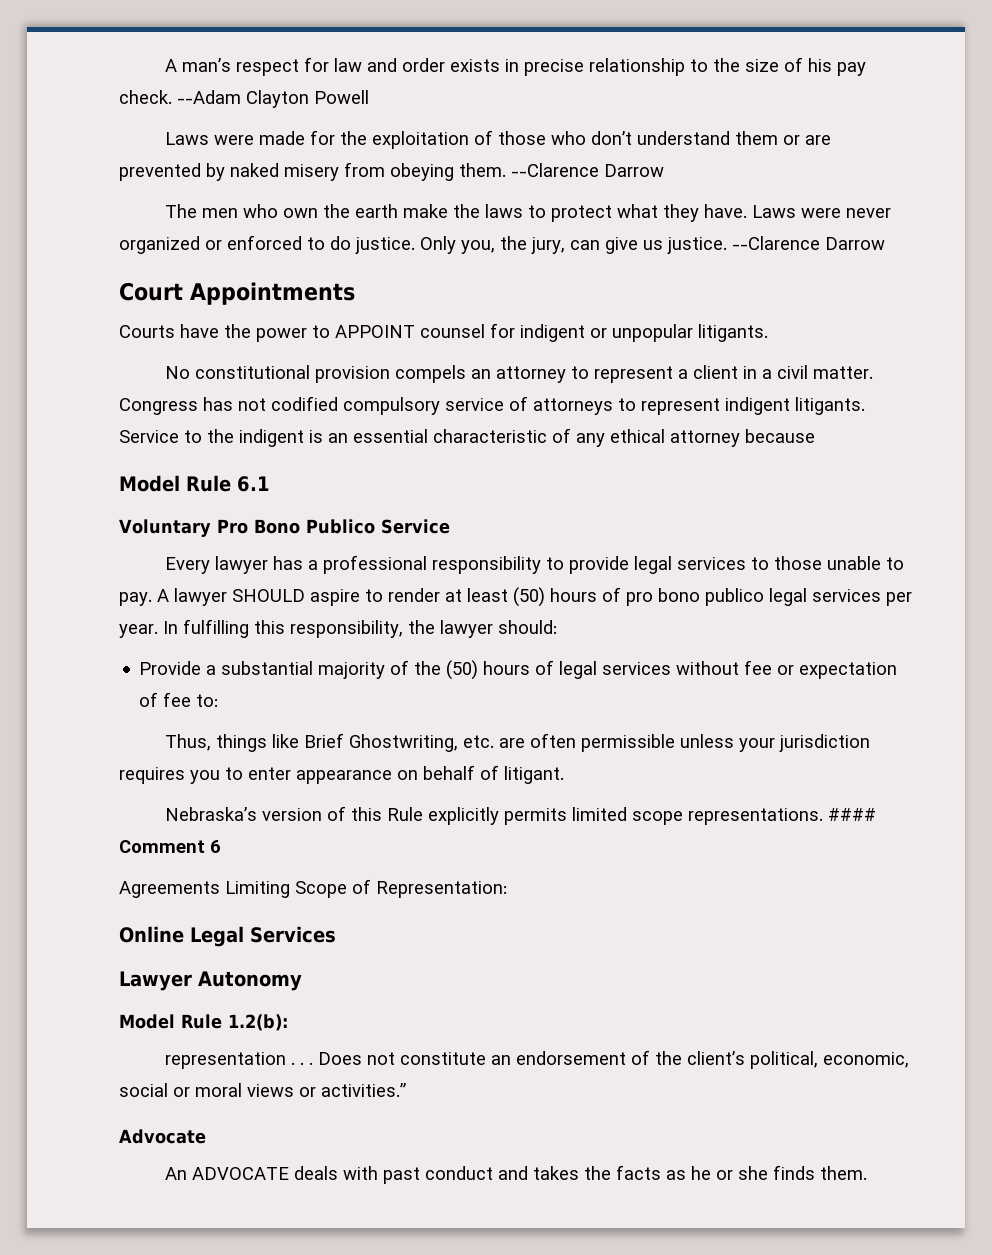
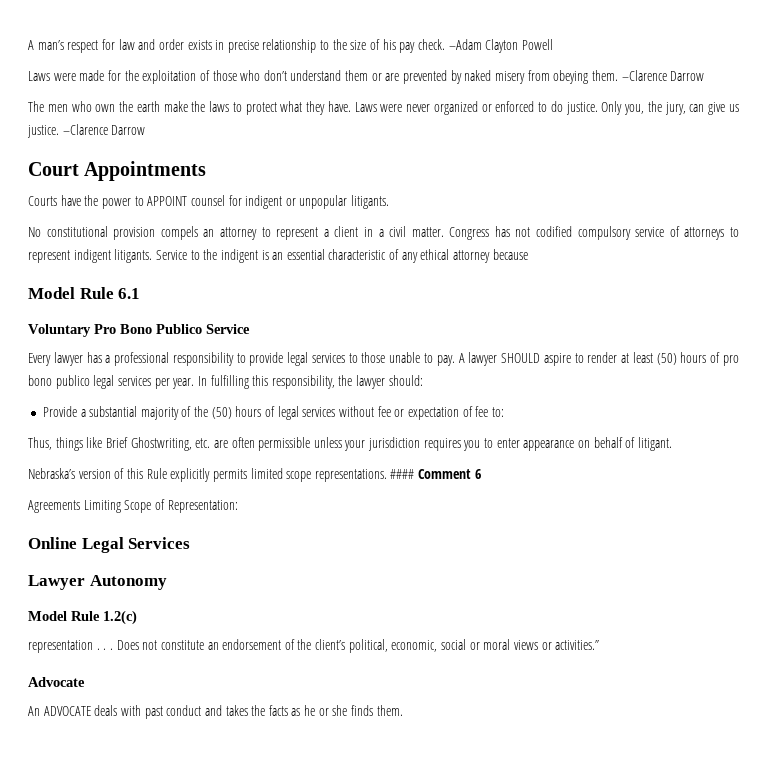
[177,90,241,104] --Adam -> [448,39,482,50] –Adam
[511,163,599,177] --Clarence -> [621,70,667,81] –Clarence
[732,236,820,250] --Clarence -> [62,124,108,135] –Clarence
[228,1014,288,1031] 1.2(b): -> [103,610,137,625] 1.2(c)

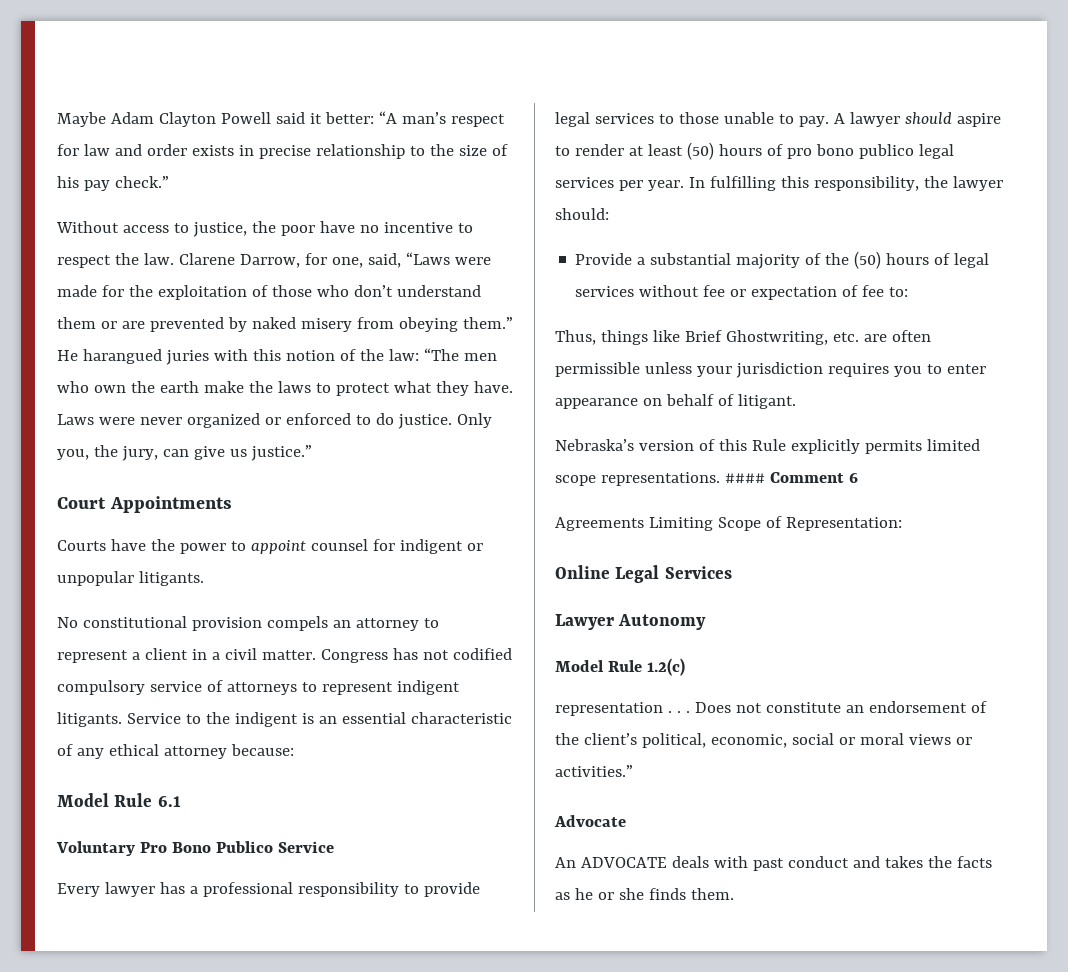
[28,40,34,50] A -> [57,111,397,127] Maybe Adam Clayton Powell said it better: “A
[417,39,553,53] [28,71,50,81] check. –Adam Clayton Powell // Laws -> [114,176,169,188] [56,221,473,237] [57,252,450,268] check.” // Without access to justice, the poor have no incentive to respect the law. Clarene Darrow, for one, said, “Laws
[591,70,705,81] [28,101,44,112] them. –Clarence Darrow // The -> [462,317,513,329] [57,348,459,365] them.” He harangued juries with this notion of the law: “The
[27,124,146,138] justice. –Clarence Darrow -> [250,445,312,461] justice.”
[147,196,188,206] APPOINT -> [250,540,306,554] appoint
[492,249,528,260] because -> [230,744,294,756] because:
[501,353,541,363] SHOULD -> [904,112,952,124] should

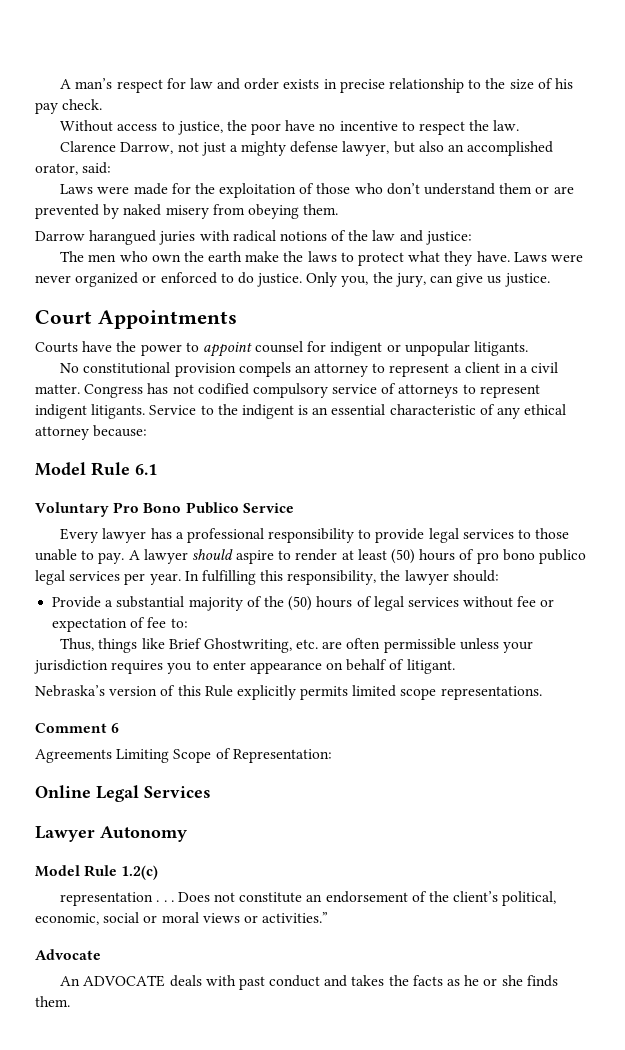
[57,111,397,127] Maybe Adam Clayton Powell said it better: “A -> [60,79,72,89] A
[114,176,169,188] check.” -> [62,99,103,110] check.
[178,252,450,268] Clarene Darrow, for one, said, “Laws -> [60,141,554,156] [35,162,112,175] [60,184,94,194] // Clarence Darrow, not just a mighty defense lawyer, but also an accomplished orator, said: // Laws
[462,317,513,329] [57,350,78,361] them.” He -> [303,204,339,215] [35,231,85,241] them. // Darrow
[252,348,459,361] this notion of the law: “The -> [232,230,472,245] [60,251,85,262] radical notions of the law and justice: // The
[250,445,312,461] justice.” -> [504,273,550,287] justice.
[724,473,765,483] #### -> (542, 693) //

